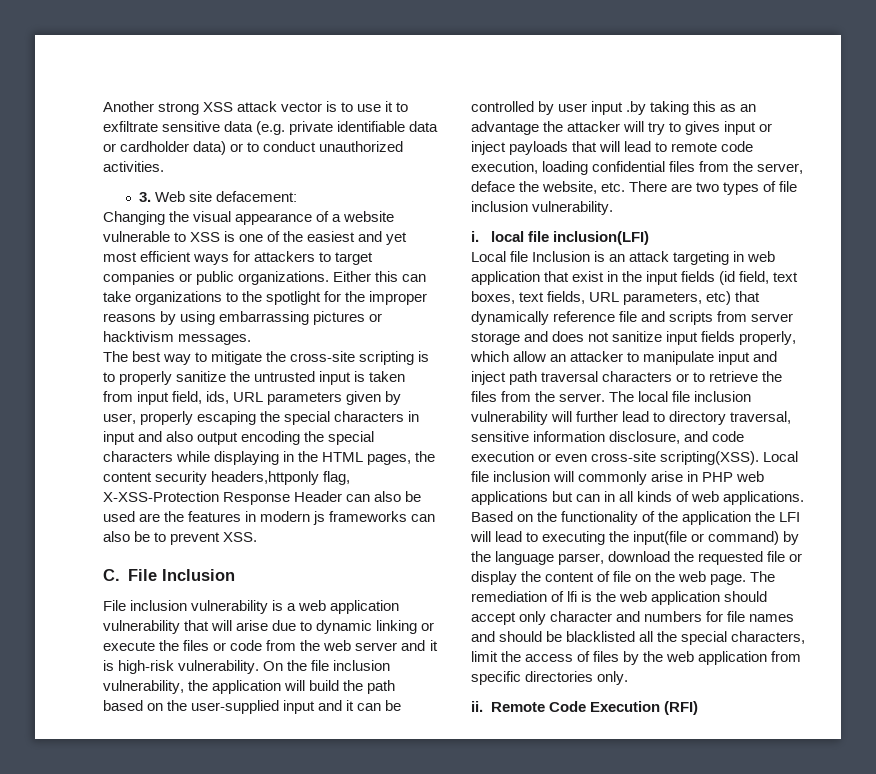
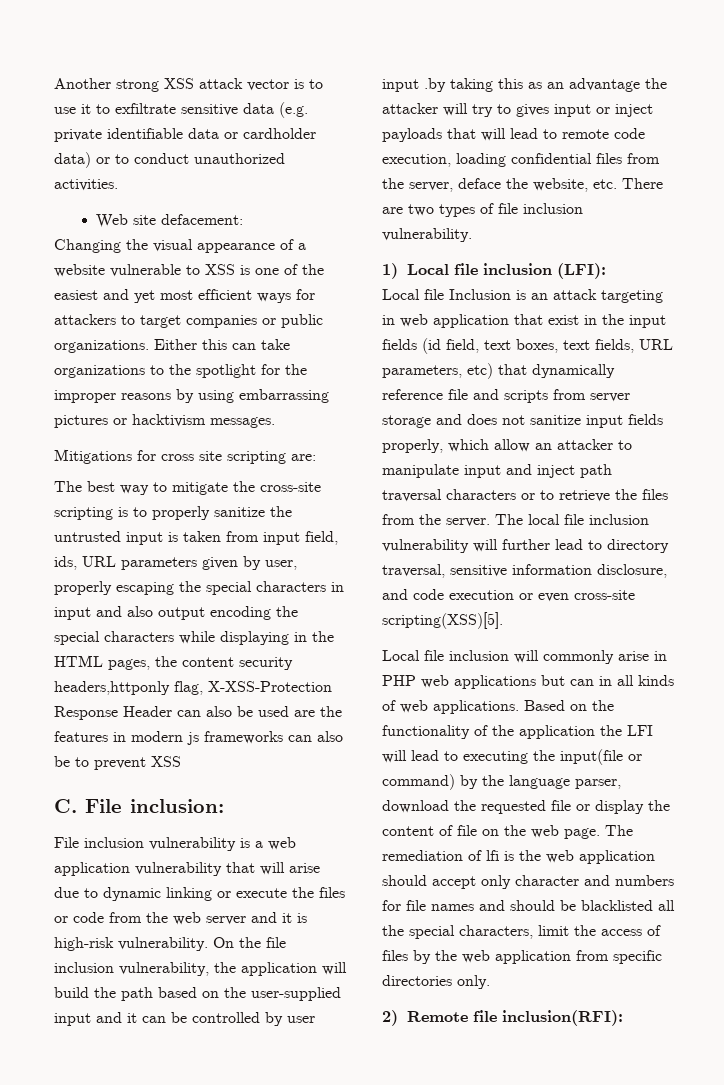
[139,192,152,202] 3. -> (118, 185) none
(252, 339) none -> [54,449,316,464] // Mitigations for cross site scripting are:
[223,532,258,542] XSS. -> [151,756,181,767] XSS
[161,569,235,581] Inclusion -> [130,799,224,813] inclusion:
[471,231,649,245] i. local file inclusion(LFI) -> [382,263,606,279] 1) Local file inclusion (LFI):
[660,451,760,465] scripting(XSS). -> [382,612,503,629] scripting(XSS)[5]. //
[471,701,698,715] ii. Remote Code Execution (RFI) -> [382,1010,623,1026] 2) Remote file inclusion(RFI):

